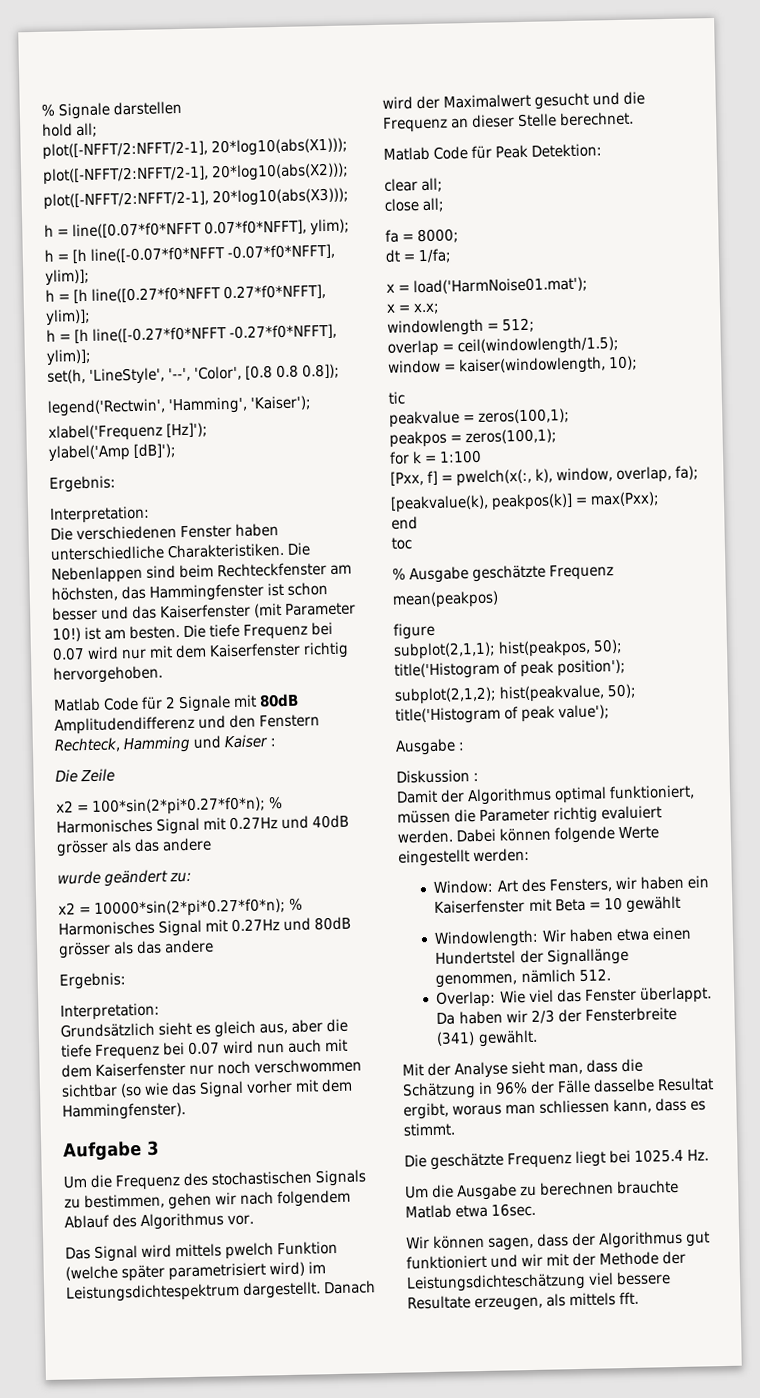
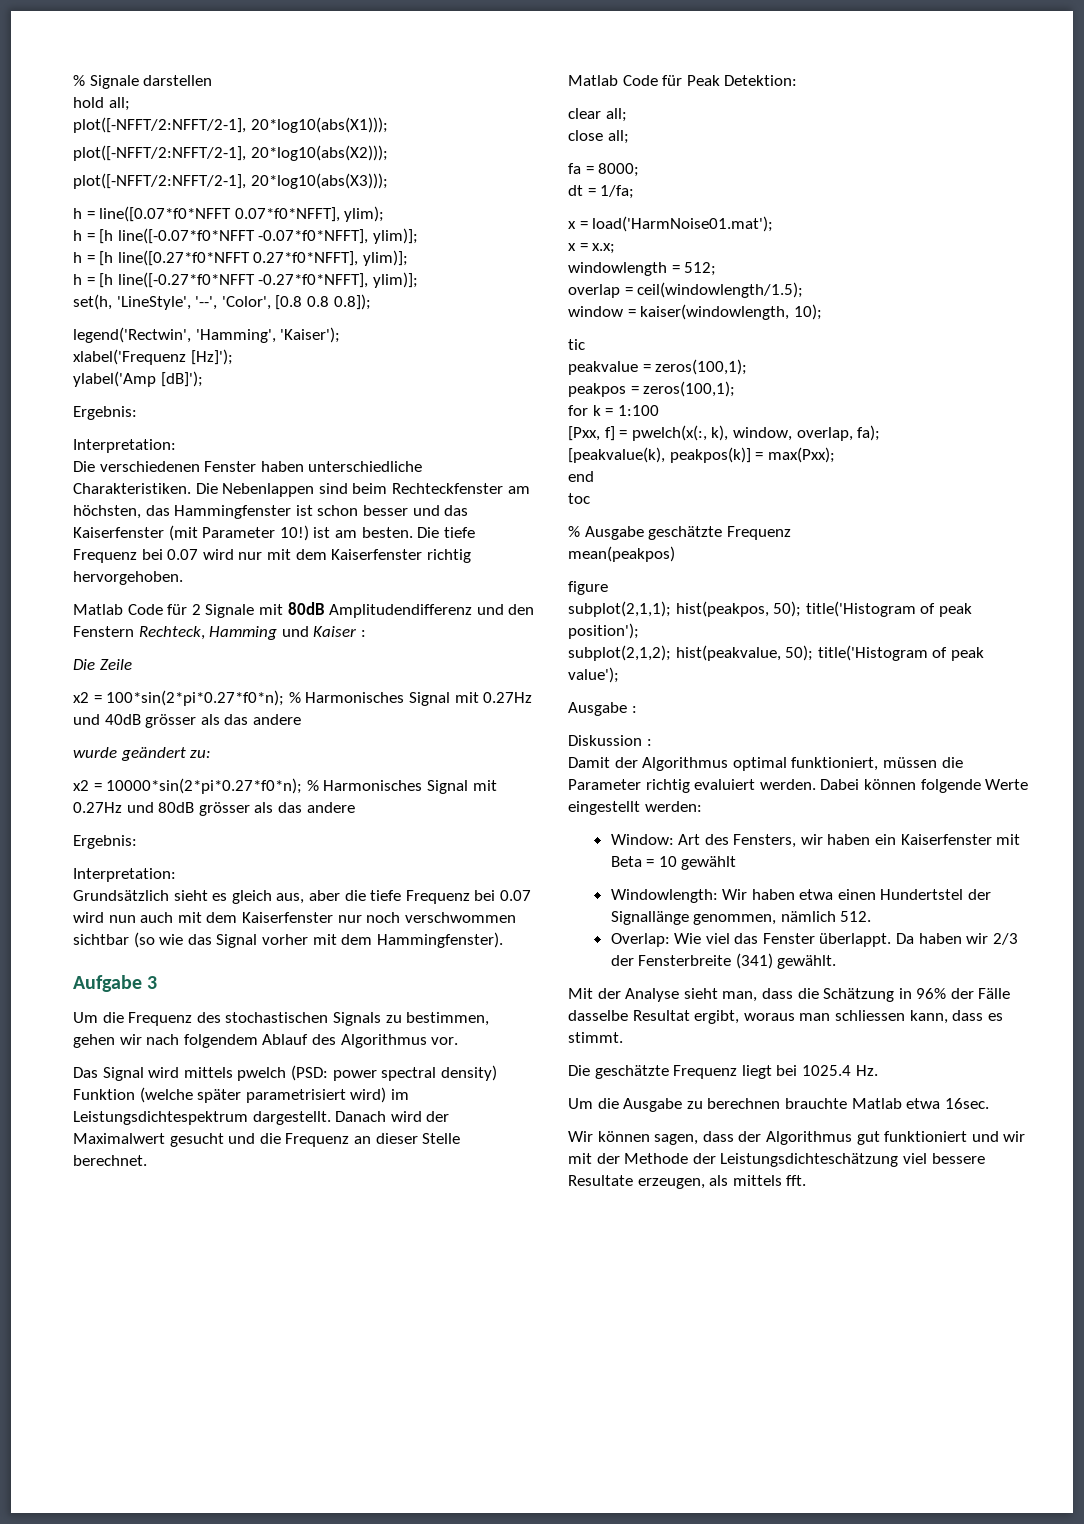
(275, 1251) none -> [290,1065,497,1081] (PSD: power spectral density)

